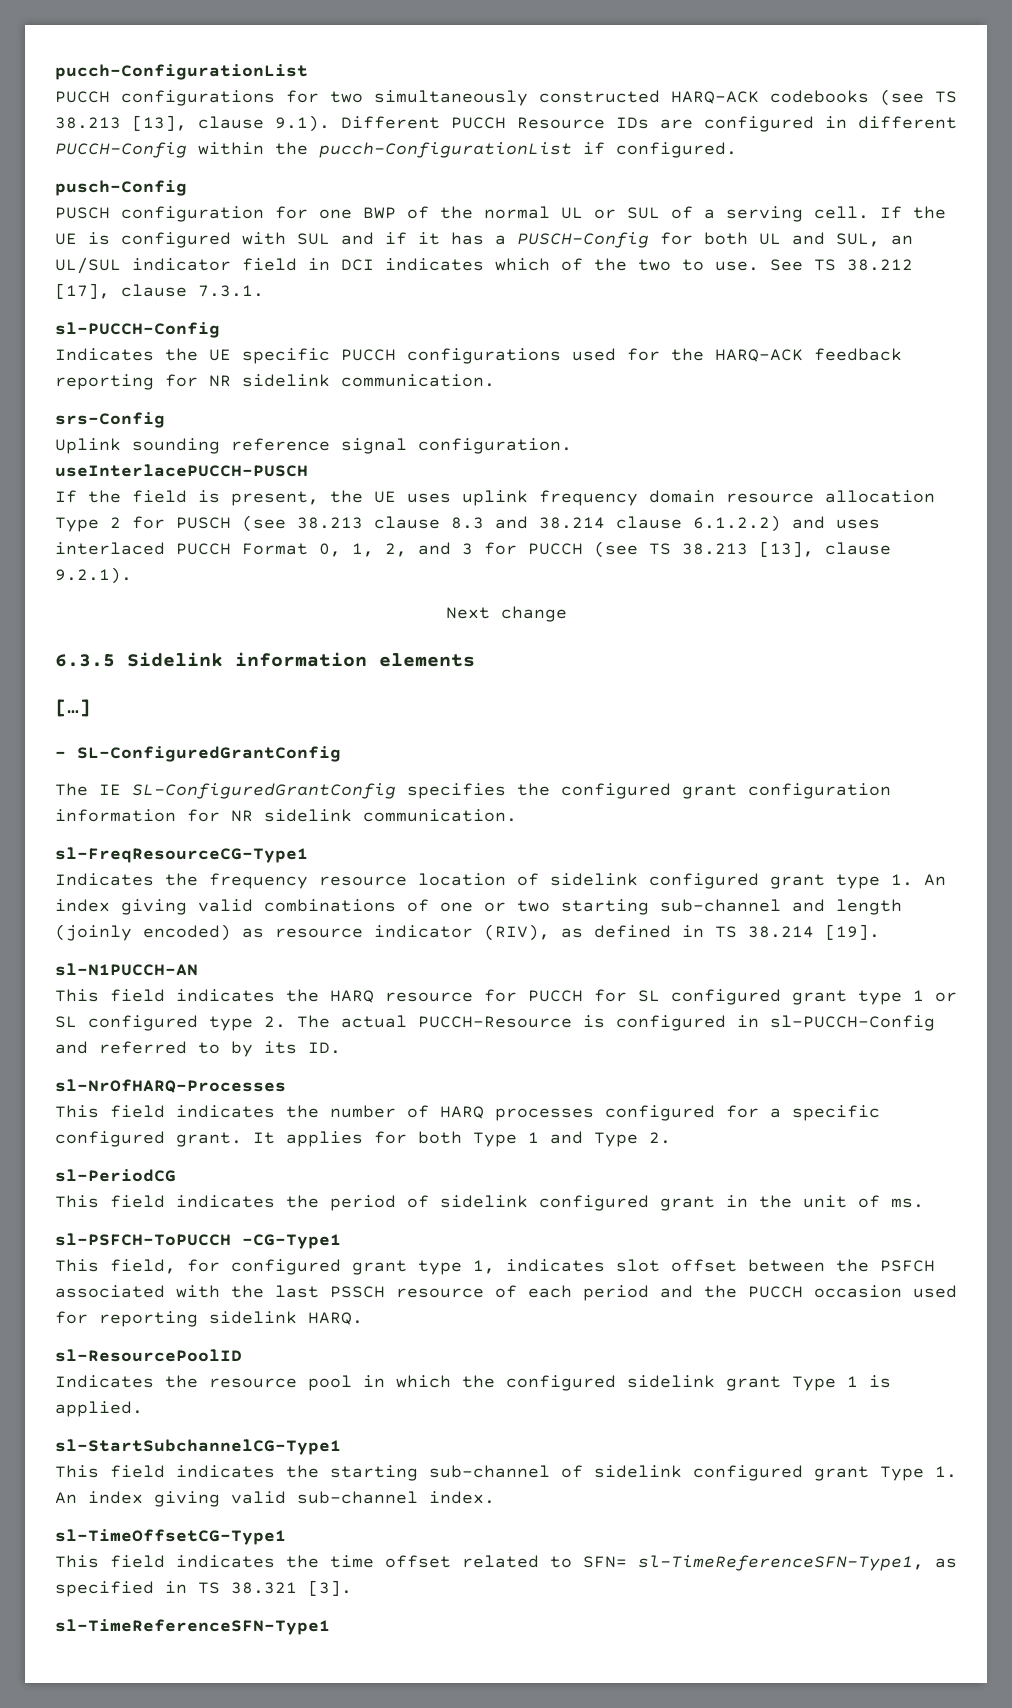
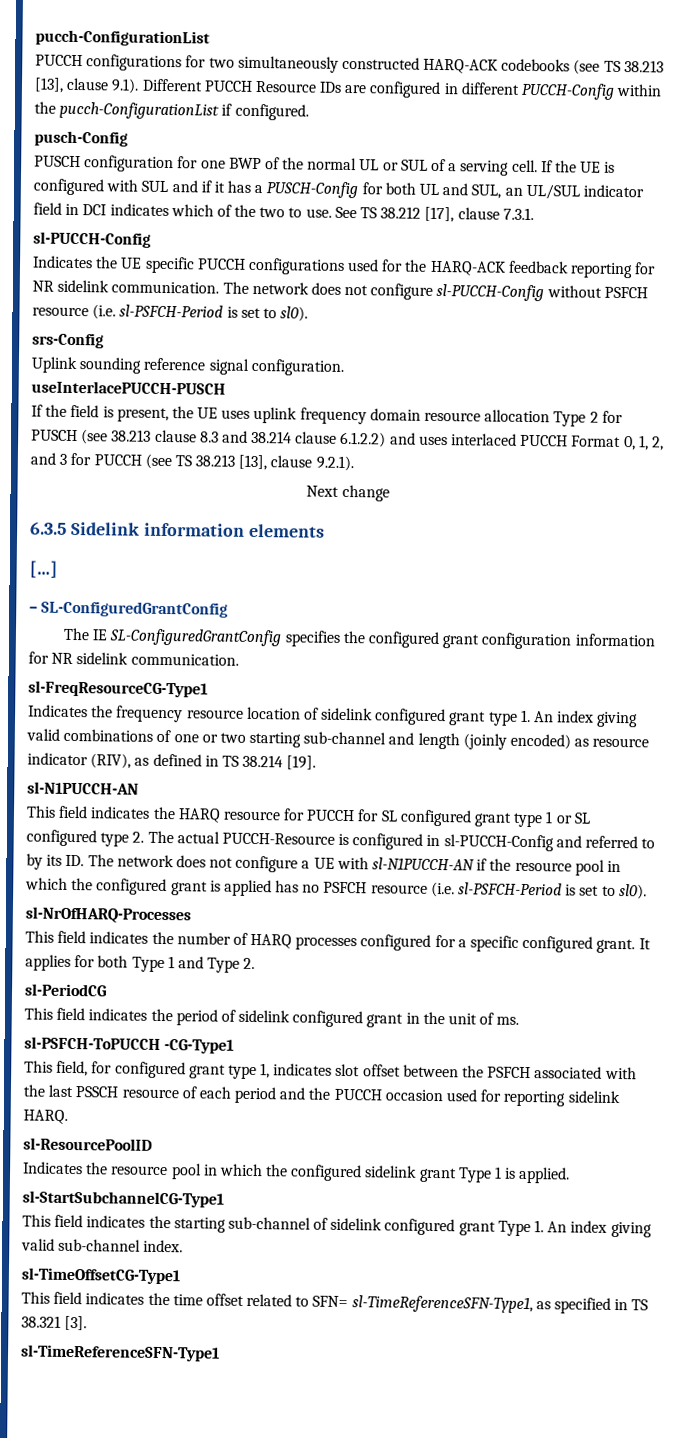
(495, 380) none -> [222,281,648,302] [32,304,309,322] The network does not configure sl-PUCCH-Config without PSFCH resource (i.e. sl-PSFCH-Period is set to sl0).
(341, 1048) none -> [87,854,621,876] [25,877,647,900] The network does not configure a UE with sl-N1PUCCH-AN if the resource pool in which the configured grant is applied has no PSFCH resource (i.e. sl-PSFCH-Period is set to sl0).

